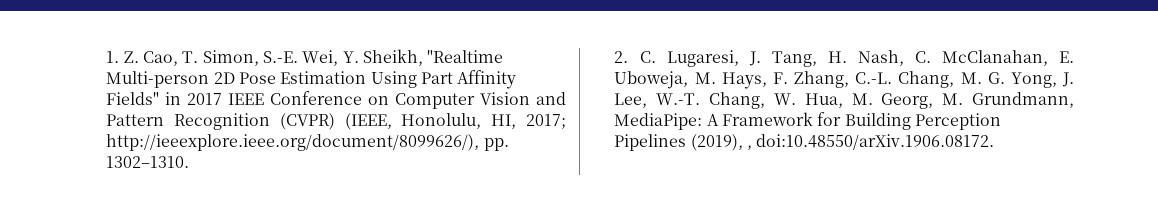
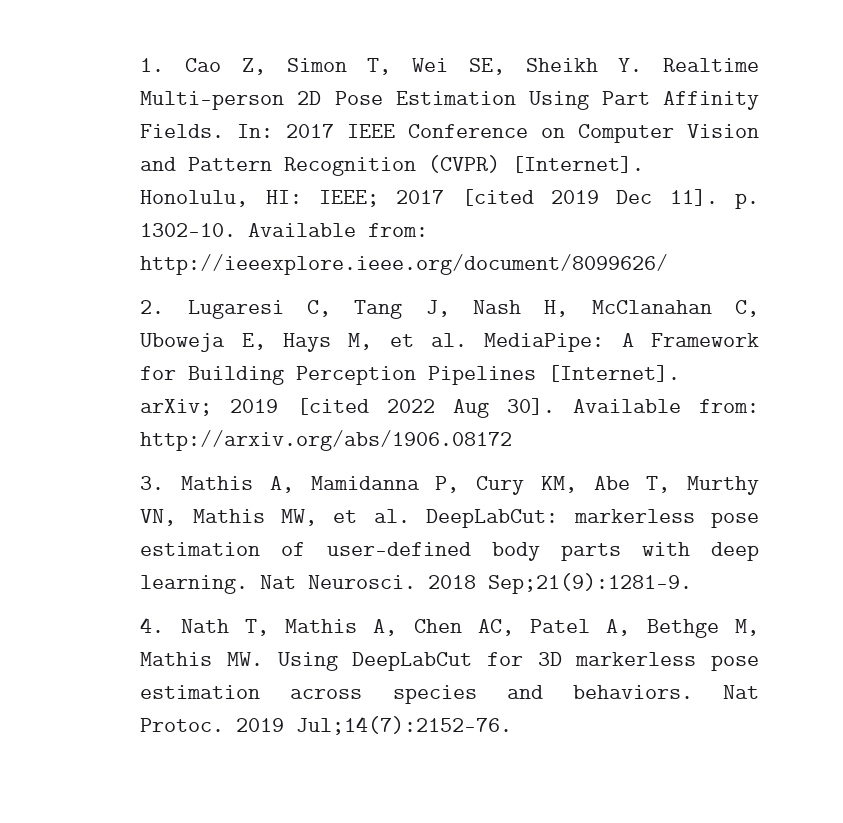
[123,49,504,66] Z. Cao, T. Simon, S.-E. Wei, Y. Sheikh, "Realtime -> [185,58,759,75] Cao Z, Simon T, Wei SE, Sheikh Y. Realtime
[106,92,182,105] Fields" in -> [140,124,274,138] Fields. In:
[344,113,566,130] [106,134,509,151] [106,156,190,168] [614,50,1074,67] [614,71,1074,89] [614,92,1074,109] (IEEE, Honolulu, HI, 2017; http://ieeexplore.ieee.org/document/8099626/), pp. 1302–1310. // 2. C. Lugaresi, J. Tang, H. Nash, C. McClanahan, E. Uboweja, M. Hays, F. Zhang, C.-L. Chang, M. G. Yong, J. Lee, W.-T. Chang, W. Hua, M. Georg, M. Grundmann, -> [512,156,645,173] [140,189,760,209] [140,223,429,237] [140,254,669,275] [140,300,760,319] [140,333,467,352] [Internet]. Honolulu, HI: IEEE; 2017 [cited 2019 Dec 11]. p. 1302–10. Available from: http://ieeexplore.ieee.org/document/8099626/ // 2. Lugaresi C, Tang J, Nash H, McClanahan C, Uboweja E, Hays M, et al.
[690,134,995,151] (2019), , doi:10.48550/arXiv.1906.08172. -> [548,365,681,382] [140,398,759,418] [140,430,513,451] [140,476,759,495] [140,509,760,528] [140,542,759,561] [140,573,693,594] [140,617,759,638] [140,652,759,671] [140,685,759,704] [140,716,513,735] [Internet]. arXiv; 2019 [cited 2022 Aug 30]. Available from: http://arxiv.org/abs/1906.08172 // 3. Mathis A, Mamidanna P, Cury KM, Abe T, Murthy VN, Mathis MW, et al. DeepLabCut: markerless pose estimation of user-defined body parts with deep learning. Nat Neurosci. 2018 Sep;21(9):1281–9. // 4. Nath T, Mathis A, Chen AC, Patel A, Bethge M, Mathis MW. Using DeepLabCut for 3D markerless pose estimation across species and behaviors. Nat Protoc. 2019 Jul;14(7):2152–76.

